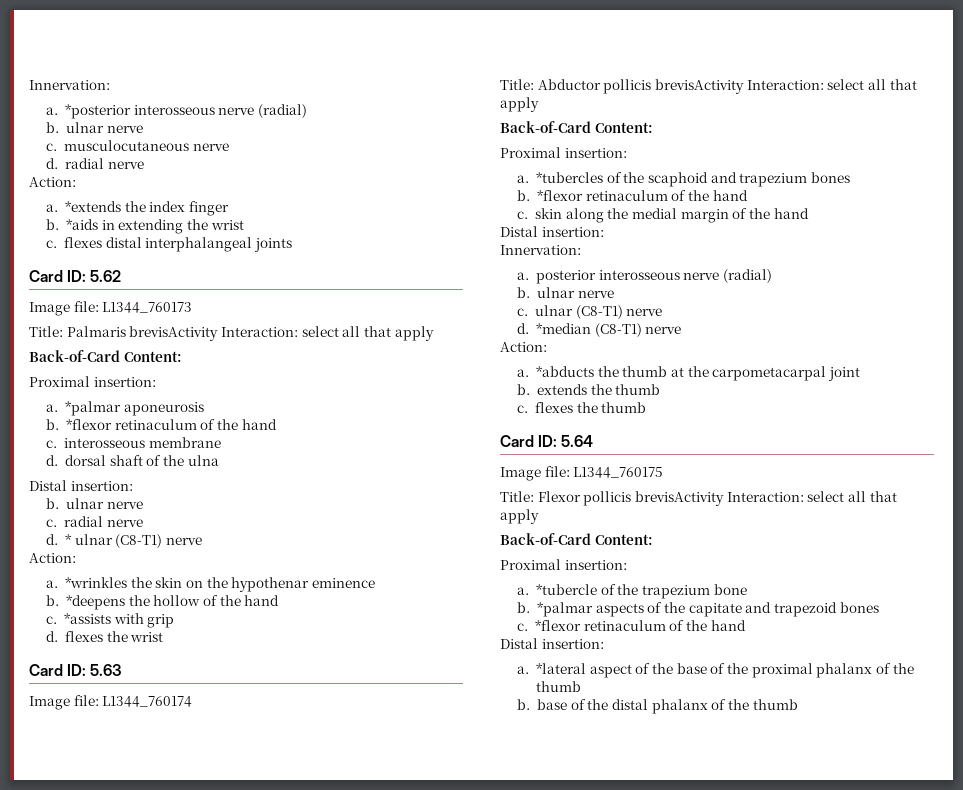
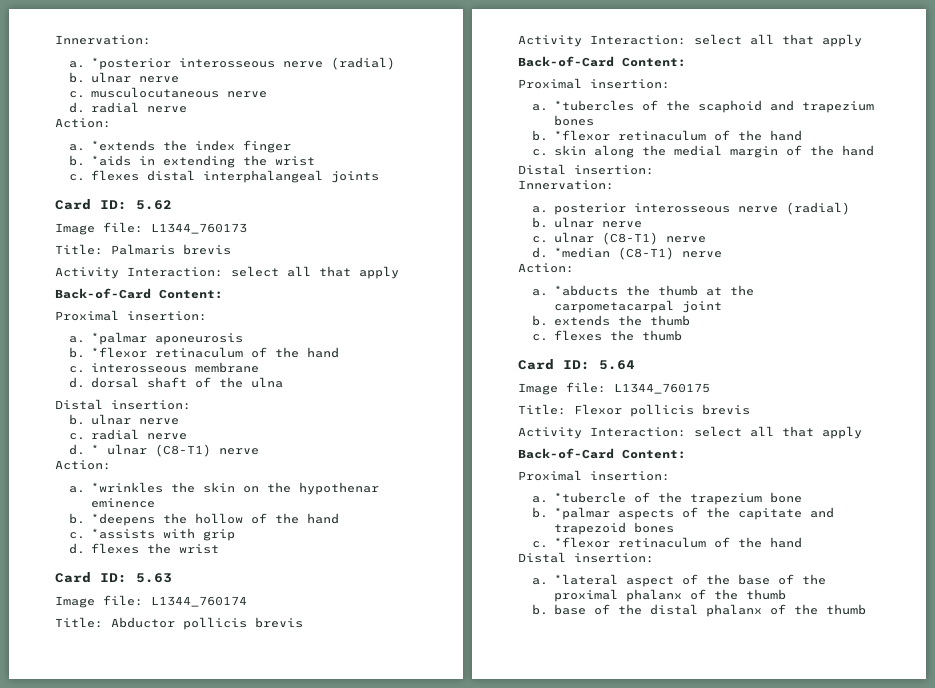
[129,326,219,341] brevisActivity -> [183,244,231,255] [55,267,119,279] brevis // Activity
[654,79,744,94] brevisActivity -> [255,617,303,628] [518,35,582,47] brevis // Activity
[634,491,724,506] brevisActivity -> [702,404,750,415] [518,427,582,439] brevis // Activity

